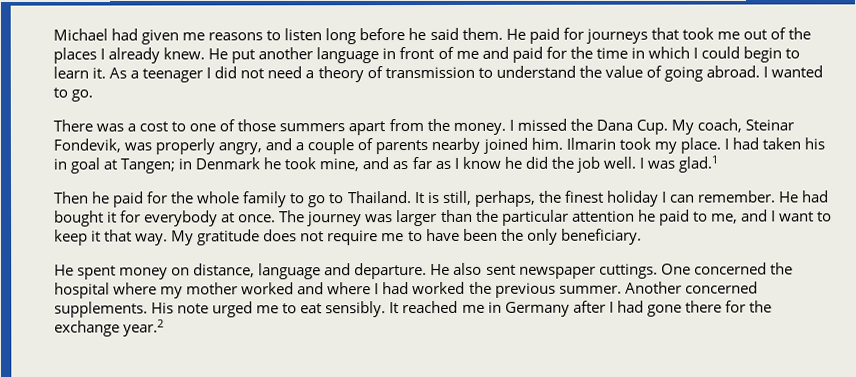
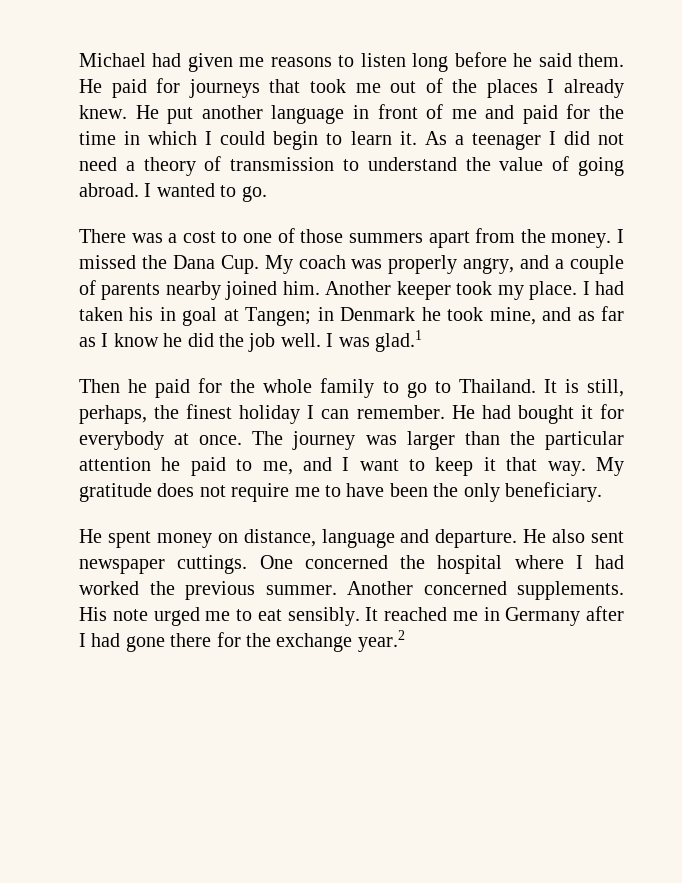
[696,118,794,133] [53,138,121,153] coach, Steinar Fondevik, -> [298,255,346,269] coach
[565,137,616,150] Ilmarin -> [325,281,451,300] Another keeper
[160,282,372,299] my mother worked and where -> (564, 562) none

